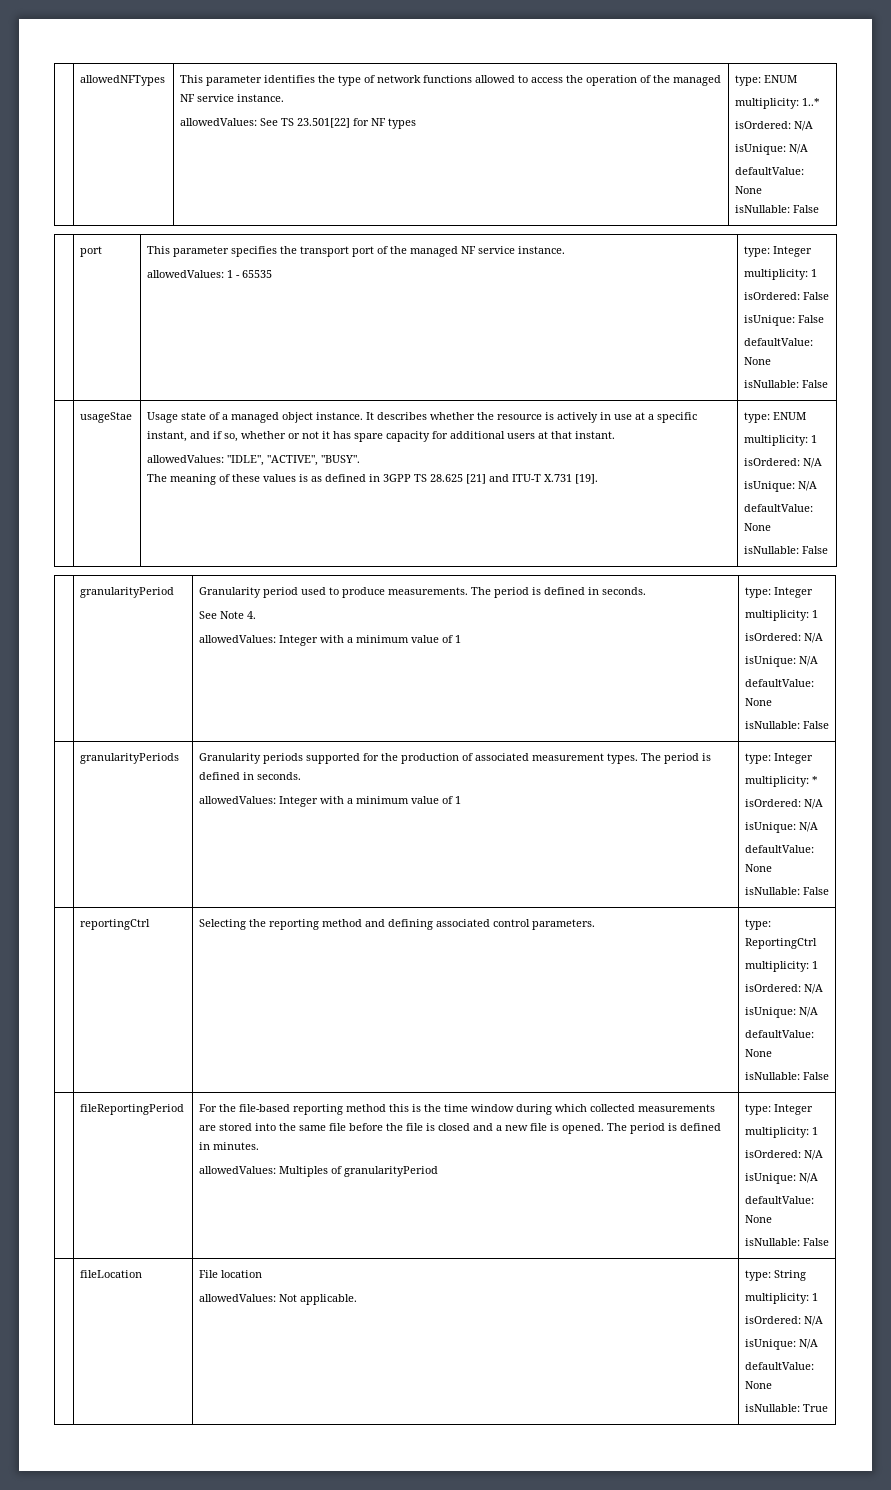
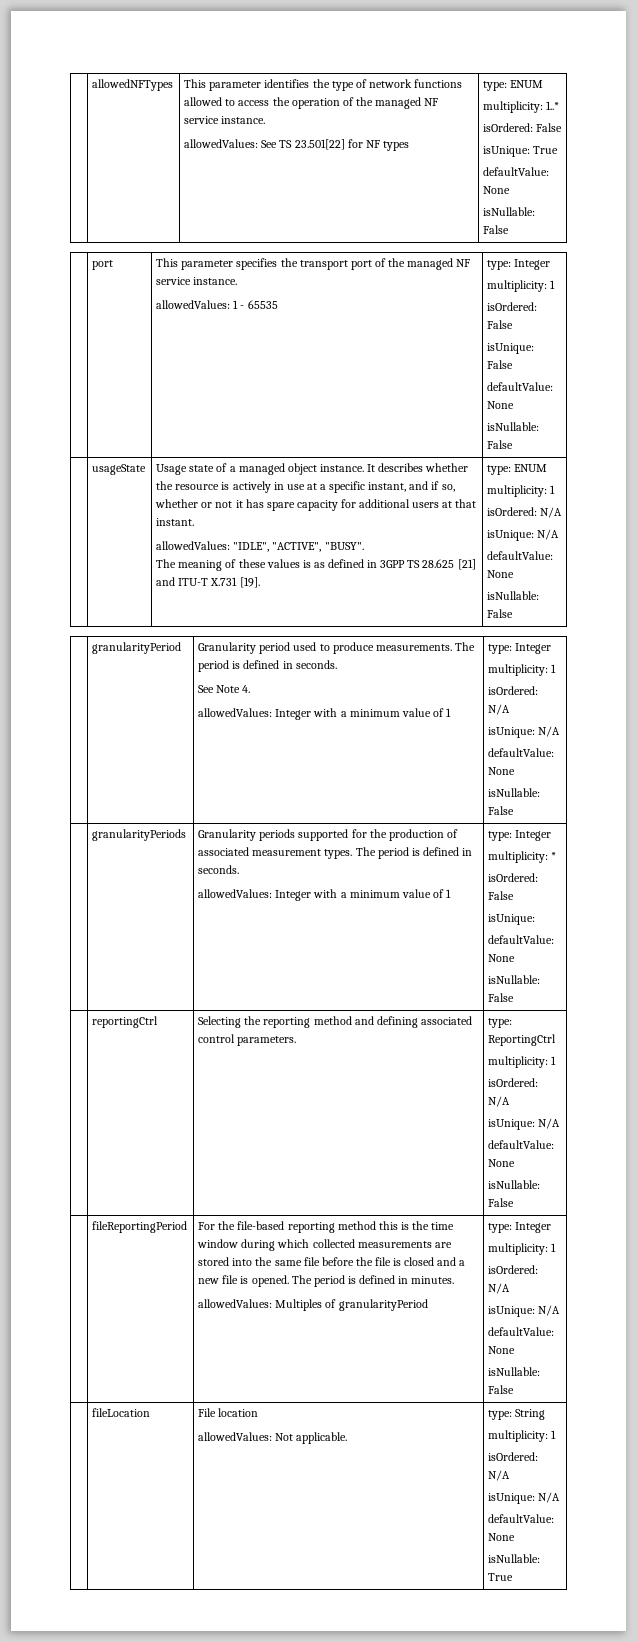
[793,121,813,131] [734,144,808,155] N/A // isUnique: N/A -> [536,123,563,132] [483,146,559,157] False // isUnique: True
[79,412,132,423] usageStae -> [92,464,147,475] usageState
[803,799,823,809] [744,822,818,833] N/A // isUnique: N/A -> [488,891,515,900] [488,914,536,925] False // isUnique:

